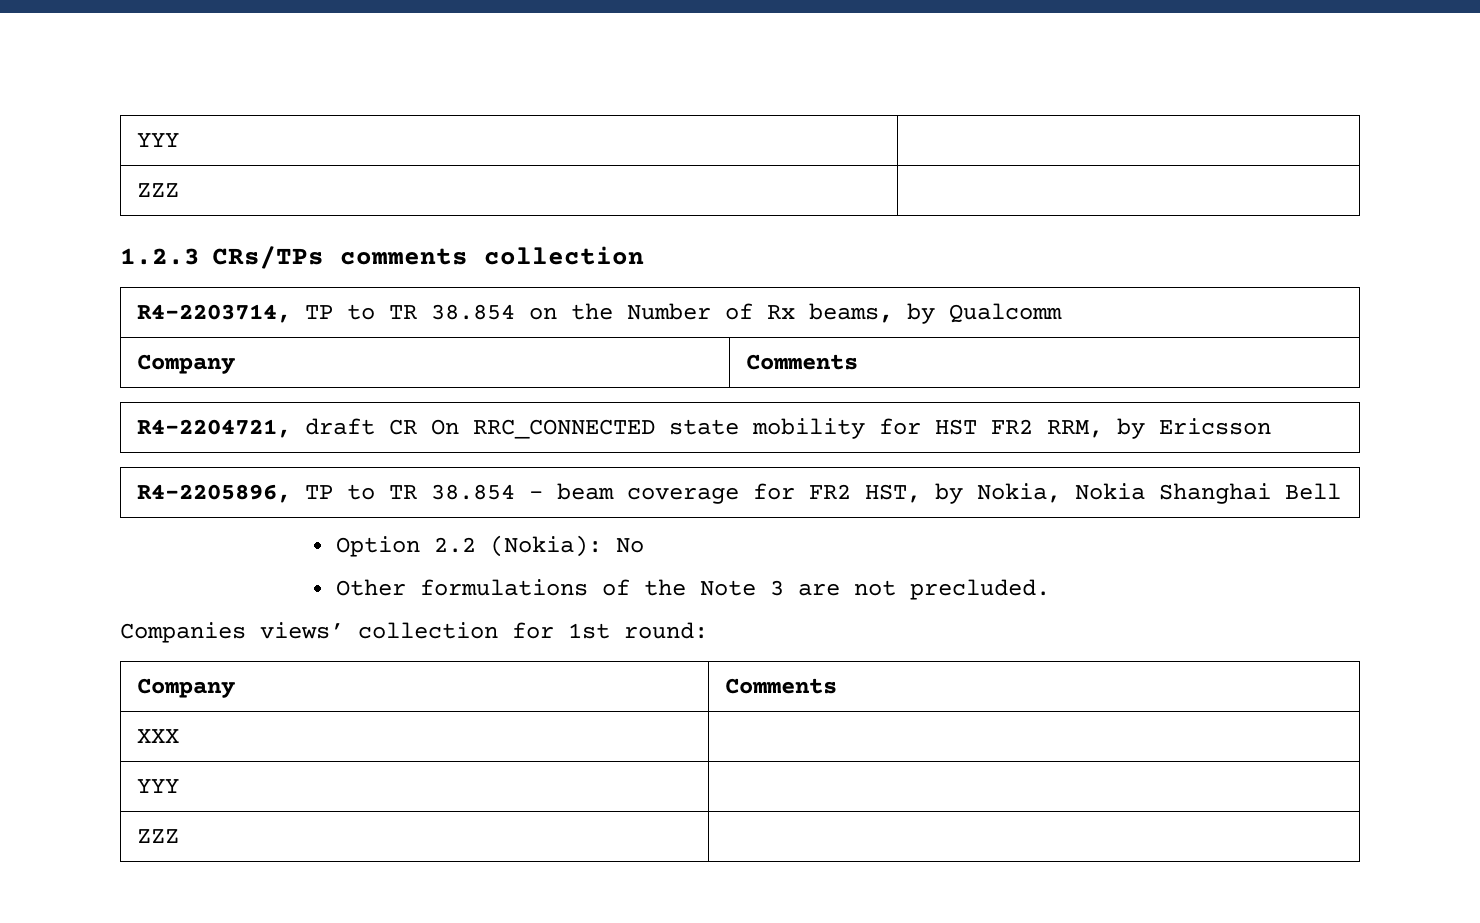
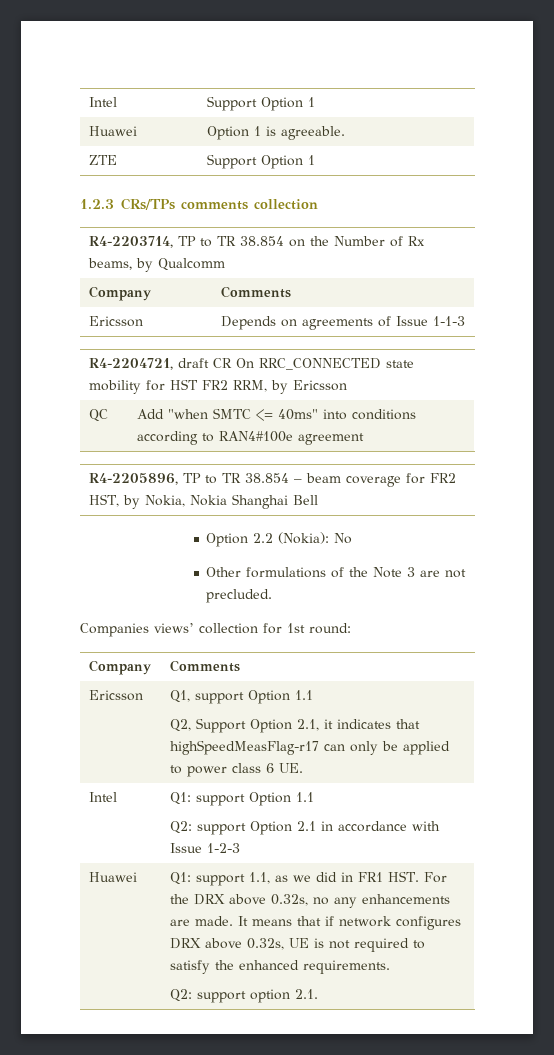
[136,133,179,147] [136,183,179,197] YYY | // ZZZ | -> [89,97,118,107] [207,96,316,111] [89,126,138,136] [207,126,346,140] [89,155,118,165] [207,154,316,169] Intel | Support Option 1 // Huawei | Option 1 is agreeable. // ZTE | Support Option 1
(858, 362) none -> [89,316,144,327] [221,316,466,330] // Ericsson | Depends on agreements of Issue 1-1-3
(1271, 426) none -> [89,409,109,422] [137,408,417,421] [137,431,365,445] // QC | Add "when SMTC <= 40ms" into conditions according to RAN4#100e agreement
[136,729,179,743] [136,779,179,793] [136,829,179,843] XXX | // YYY | // ZZZ | -> [89,690,144,701] [170,690,314,704] [170,718,421,733] [170,740,451,755] [170,763,304,777] [89,792,118,802] [170,792,315,806] [170,821,441,835] [170,843,241,853] [89,872,138,882] [170,871,448,886] [170,894,451,908] [170,916,462,930] [170,938,426,952] [170,960,391,974] [170,989,319,1003] Ericsson | Q1, support Option 1.1 // Q2, Support Option 2.1, it indicates that highSpeedMeasFlag-r17 can only be applied to power class 6 UE. // Intel | Q1: support Option 1.1 // Q2: support Option 2.1 in accordance with Issue 1-2-3 // Huawei | Q1: support 1.1, as we did in FR1 HST. For the DRX above 0.32s, no any enhancements are made. It means that if network configures DRX above 0.32s, UE is not required to satisfy the enhanced requirements. // Q2: support option 2.1.

